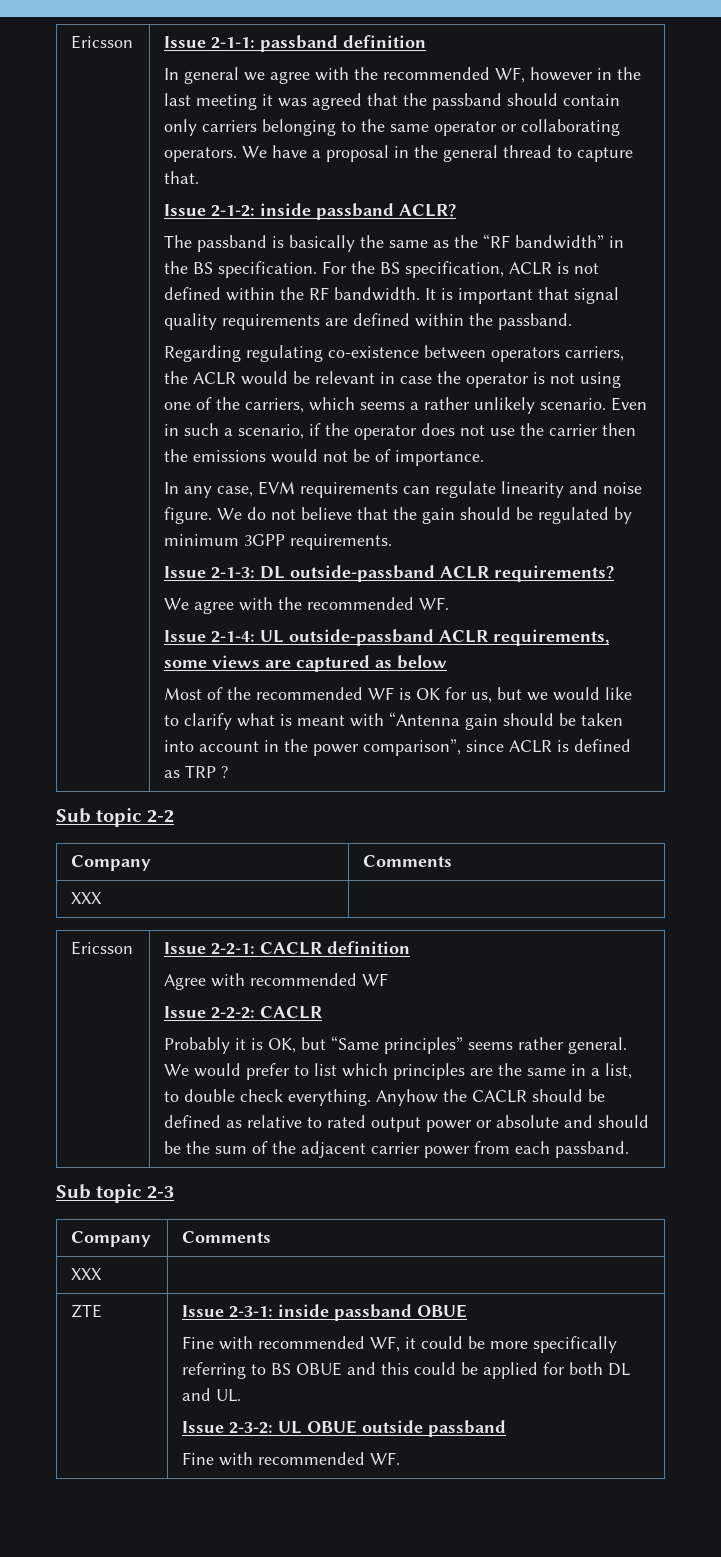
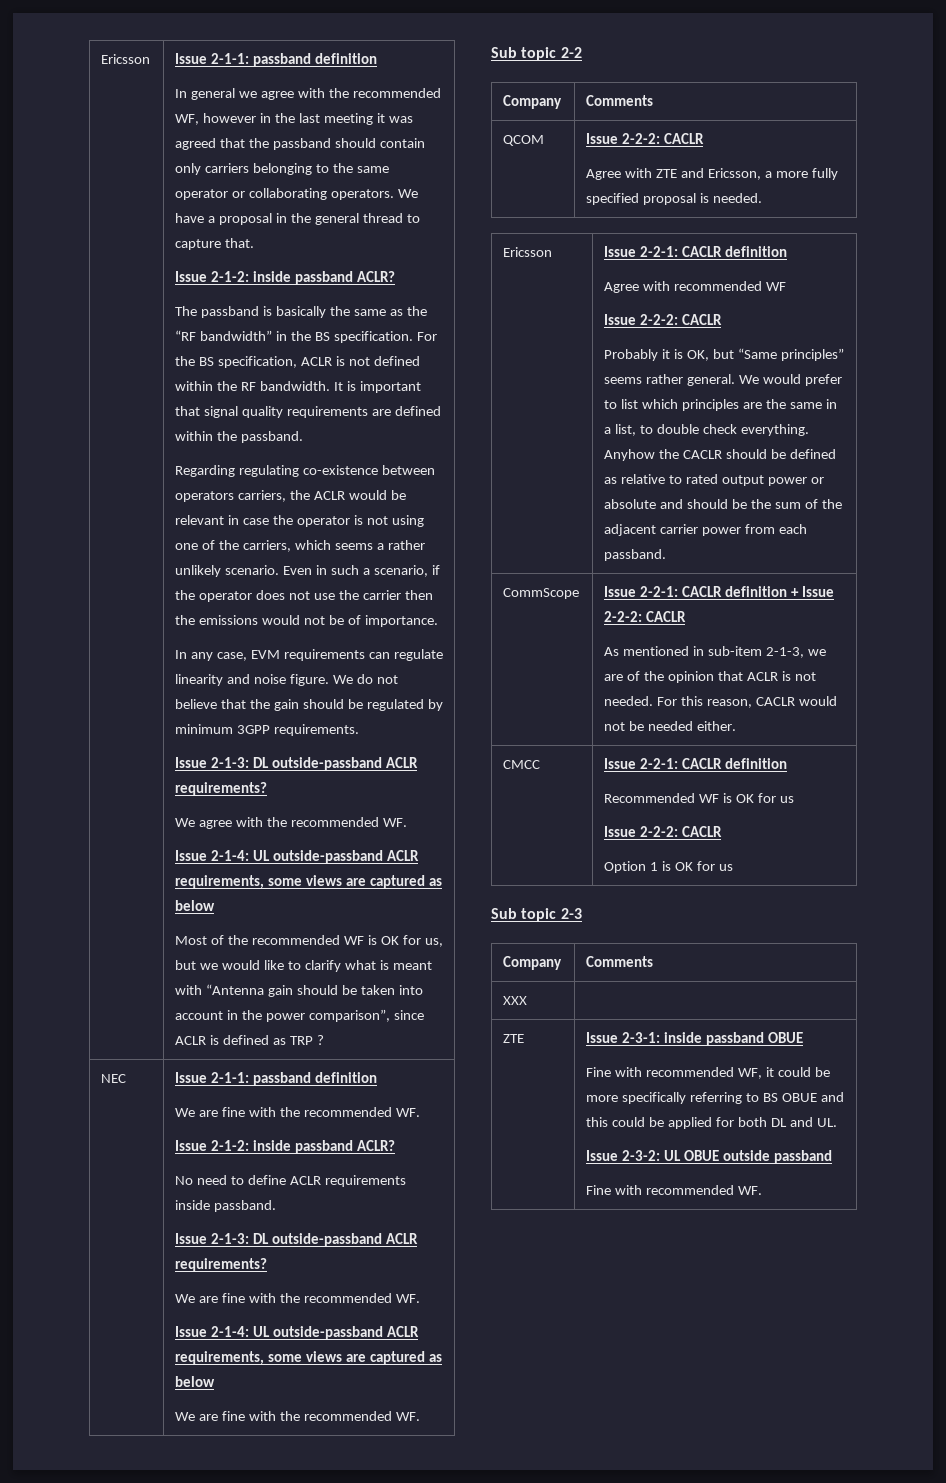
(229, 772) none -> [101,1074,127,1083] [175,1072,377,1086] [175,1107,420,1117] [175,1140,395,1154] [175,1175,406,1187] [175,1200,277,1212] [175,1233,418,1247] [175,1258,268,1272] [175,1293,420,1303] [175,1326,419,1340] [175,1351,442,1365] [175,1376,216,1387] [175,1411,420,1421] // NEC | Issue 2-1-1: passband definition // We are fine with the recommended WF. // Issue 2-1-2: inside passband ACLR? // No need to define ACLR requirements inside passband. // Issue 2-1-3: DL outside-passband ACLR requirements? // We are fine with the recommended WF. // Issue 2-1-4: UL outside-passband ACLR requirements, some views are captured as below // We are fine with the recommended WF.
[71,892,103,904] XXX | -> [503,135,545,146] [586,133,705,144] [586,168,838,180] [586,193,762,205] QCOM | Issue 2-2-2: CACLR // Agree with ZTE and Ericsson, a more fully specified proposal is needed.
(630, 1149) none -> [503,588,580,599] [604,586,834,597] [604,611,687,622] [604,646,826,658] [604,671,816,683] [604,696,837,708] [604,721,736,731] [503,760,541,769] [604,758,787,769] [604,793,794,803] [604,826,723,837] [604,861,733,873] // CommScope | Issue 2-2-1: CACLR definition + Issue 2-2-2: CACLR // As mentioned in sub-item 2-1-3, we are of the opinion that ACLR is not needed. For this reason, CACLR would not be needed either. // CMCC | Issue 2-2-1: CACLR definition // Recommended WF is OK for us // Issue 2-2-2: CACLR // Option 1 is OK for us

